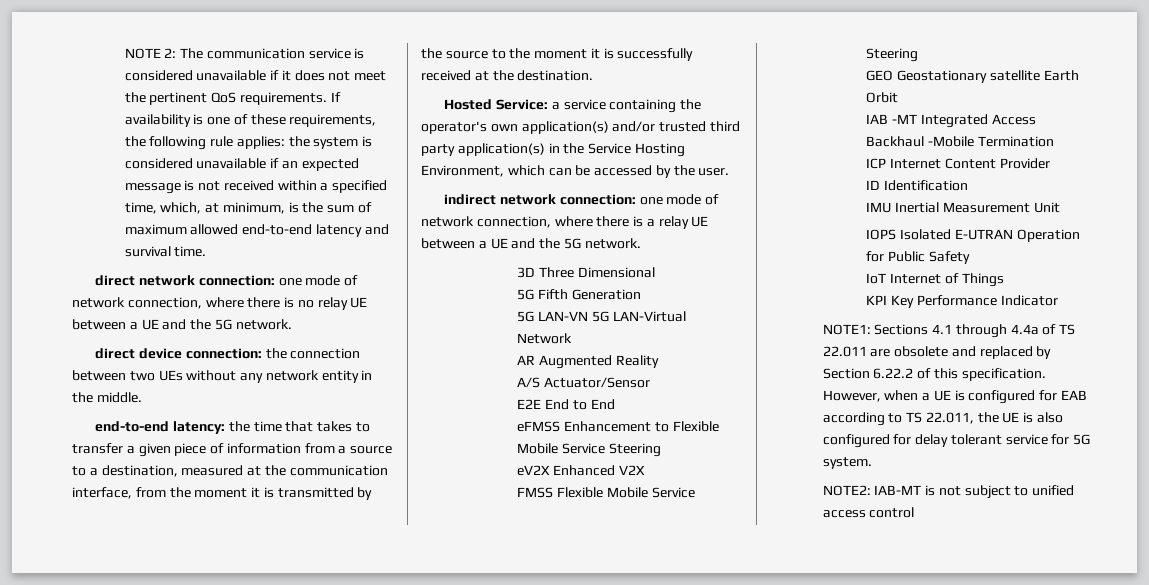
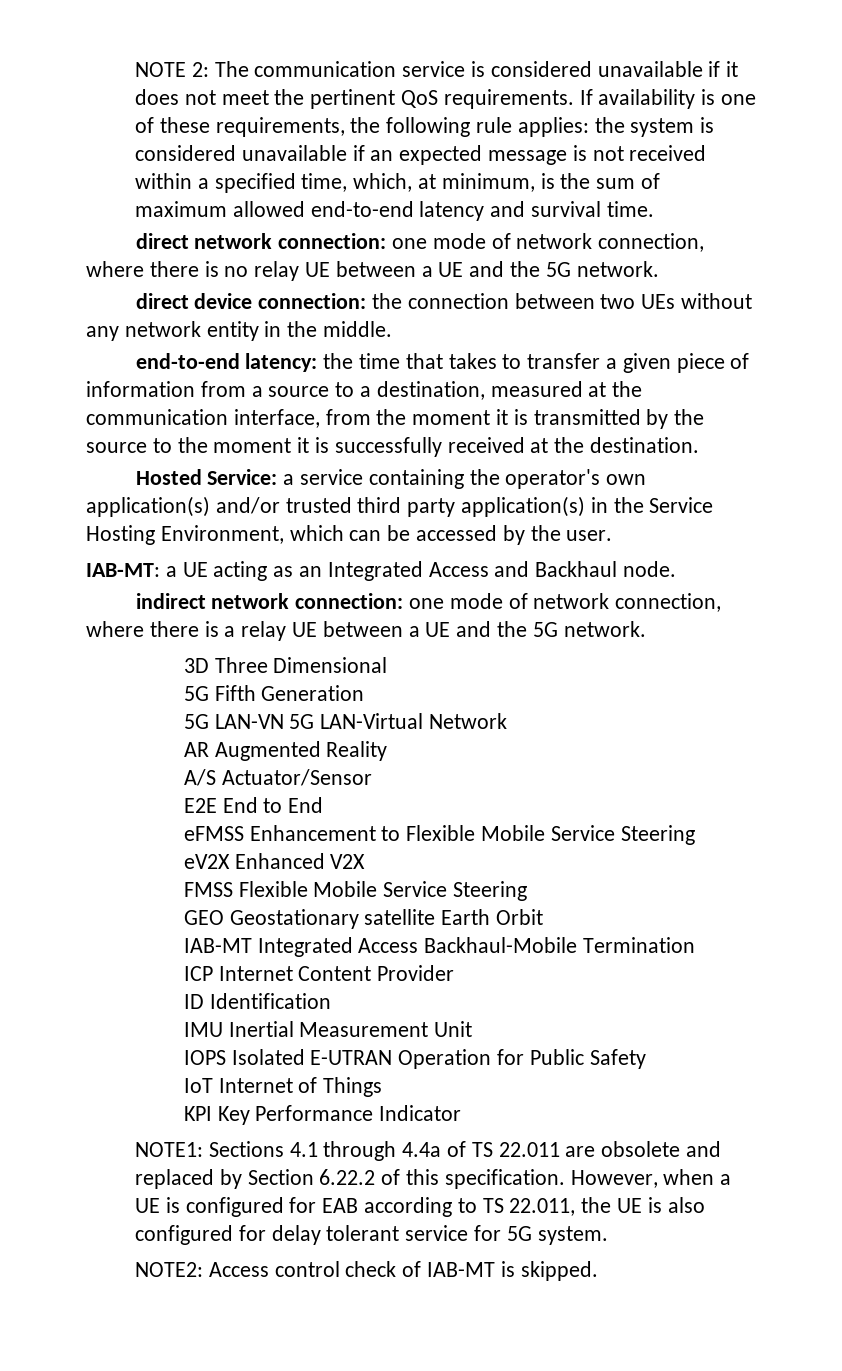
(730, 172) none -> [86,561,677,581] // IAB-MT: a UE acting as an Integrated Access and Backhaul node.
[866,114,1036,128] [866,136,975,147] IAB -MT Integrated Access Backhaul -Mobile -> [183,937,578,957] IAB-MT Integrated Access Backhaul-Mobile
[874,485,1075,499] [822,507,915,518] IAB-MT is not subject to unified access control -> [208,1261,598,1281] Access control check of IAB-MT is skipped.

